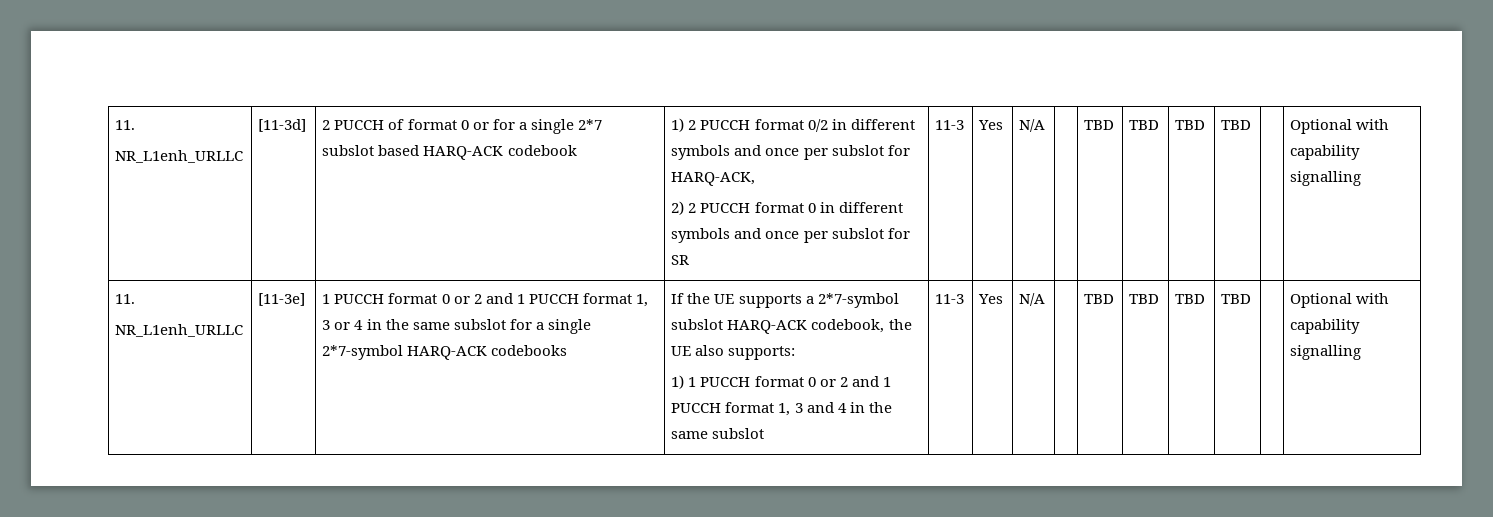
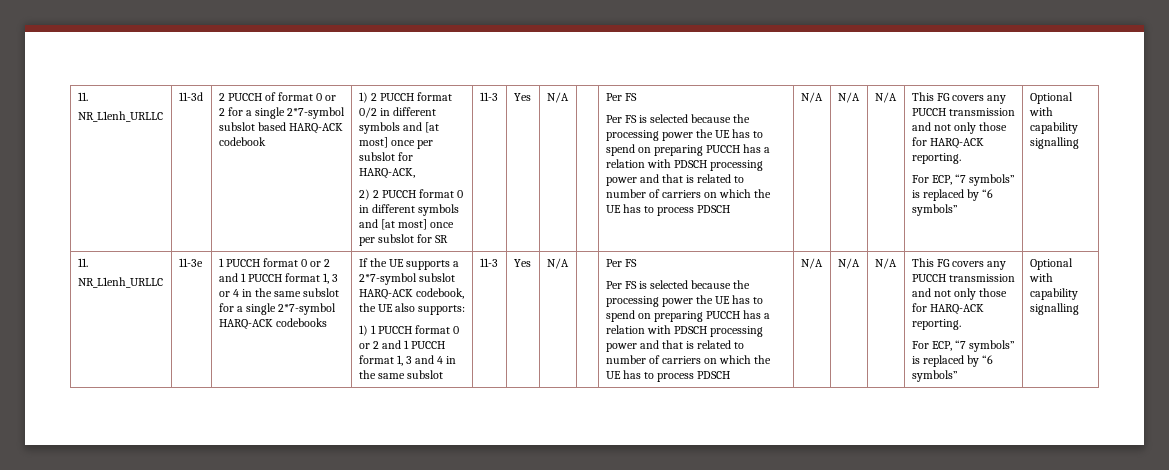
[115,120,136,130] [115,150,244,163] [258,119,307,132] 11. // NR_L1enh_URLLC | [11-3d] -> [77,92,88,101] [77,111,163,122] [178,92,203,101] 11. // NR_L1enh_URLLC | 11-3d
[492,119,602,134] for a single 2*7 -> [218,107,346,119] 2 for a single 2*7-symbol
(762, 150) none -> [424,122,439,133] [358,137,388,148] [at most]
(762, 233) none -> [380,219,427,230] [at most]
[1084,120,1115,130] [1129,120,1160,130] [1175,120,1206,130] [1221,120,1252,130] TBD | TBD | TBD | TBD | -> [605,93,637,101] [605,114,751,123] [605,129,764,141] [605,144,771,156] [605,159,763,171] [605,174,745,186] [605,189,772,198] [605,204,731,216] [800,92,823,103] [837,92,860,103] [874,92,897,103] [911,92,1006,104] [911,108,1015,116] [911,122,1007,134] [911,137,984,149] [911,153,961,164] [911,174,1015,186] [911,189,993,201] [911,204,958,216] Per FS // Per FS is selected because the processing power the UE has to spend on preparing PUCCH has a relation with PDSCH processing power and that is related to number of carriers on which the UE has to process PDSCH | N/A | N/A | N/A | This FG covers any PUCCH transmission and not only those for HARQ-ACK reporting. // For ECP, “7 symbols” is replaced by “6 symbols”
[258,293,306,306] [11-3e] -> [178,258,203,267] 11-3e
[1084,294,1115,304] [1129,294,1160,304] [1175,294,1206,304] [1221,294,1252,304] TBD | TBD | TBD | TBD | -> [605,259,637,267] [605,280,751,289] [605,295,764,307] [605,310,771,322] [605,325,763,337] [605,340,745,352] [605,355,772,364] [605,370,731,382] [800,258,823,269] [837,258,860,269] [874,258,897,269] [911,258,1006,270] [911,274,1015,282] [911,288,1007,300] [911,303,984,315] [911,319,961,330] [911,340,1015,352] [911,355,993,367] [911,370,958,382] Per FS // Per FS is selected because the processing power the UE has to spend on preparing PUCCH has a relation with PDSCH processing power and that is related to number of carriers on which the UE has to process PDSCH | N/A | N/A | N/A | This FG covers any PUCCH transmission and not only those for HARQ-ACK reporting. // For ECP, “7 symbols” is replaced by “6 symbols”

